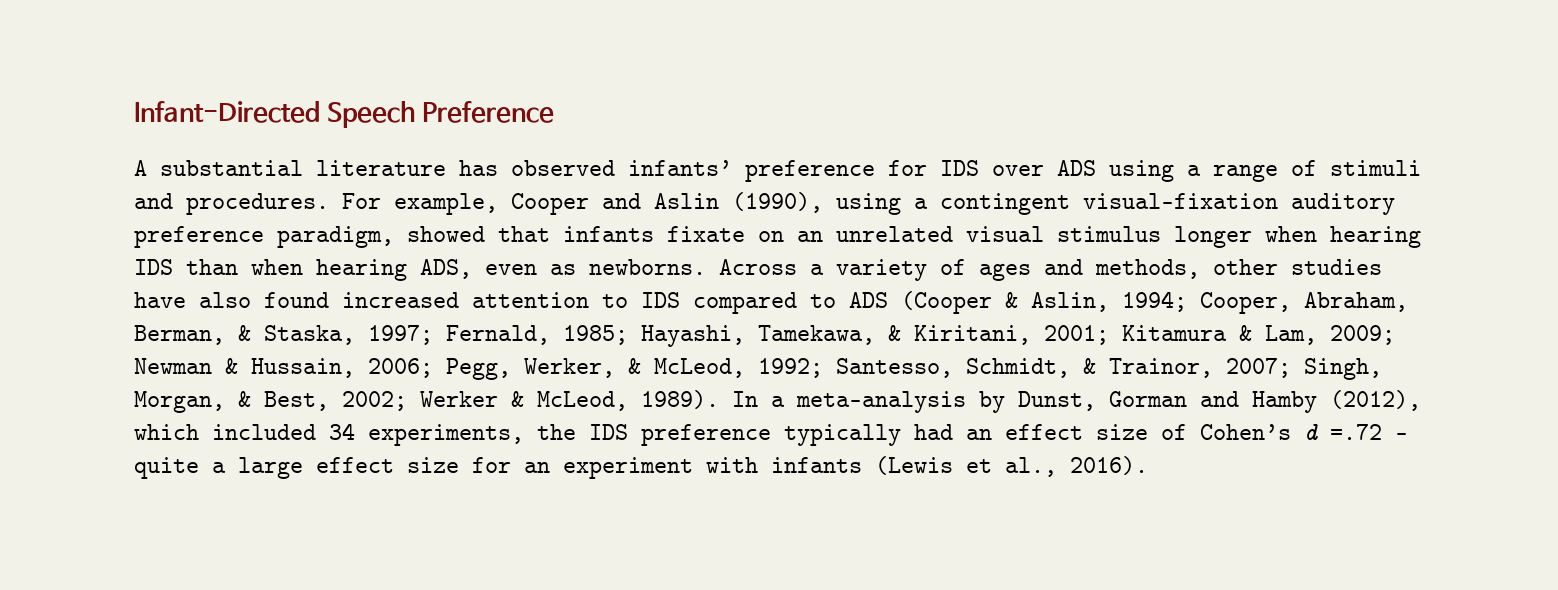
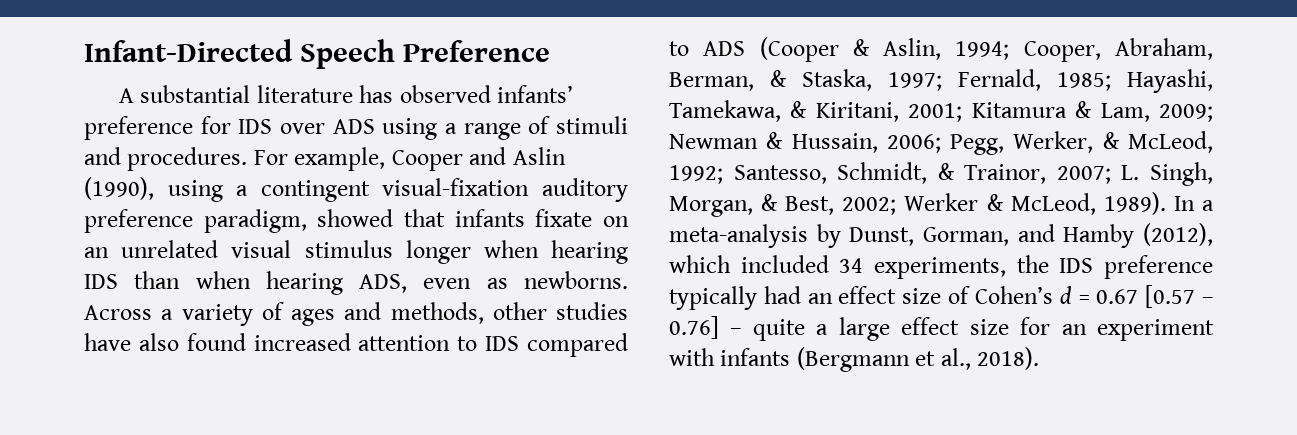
(1291, 368) none -> [1121,165,1140,180] L.
[1109,391,1187,407] Gorman -> [923,227,1009,246] Gorman,
[1330,424,1382,440] =.72 -> [1078,285,1213,308] [669,316,719,339] = 0.67 [0.57 – 0.76]
[875,456,953,475] (Lewis -> [796,347,910,372] (Bergmann
[1070,456,1148,475] 2016). -> [977,347,1040,370] 2018).

